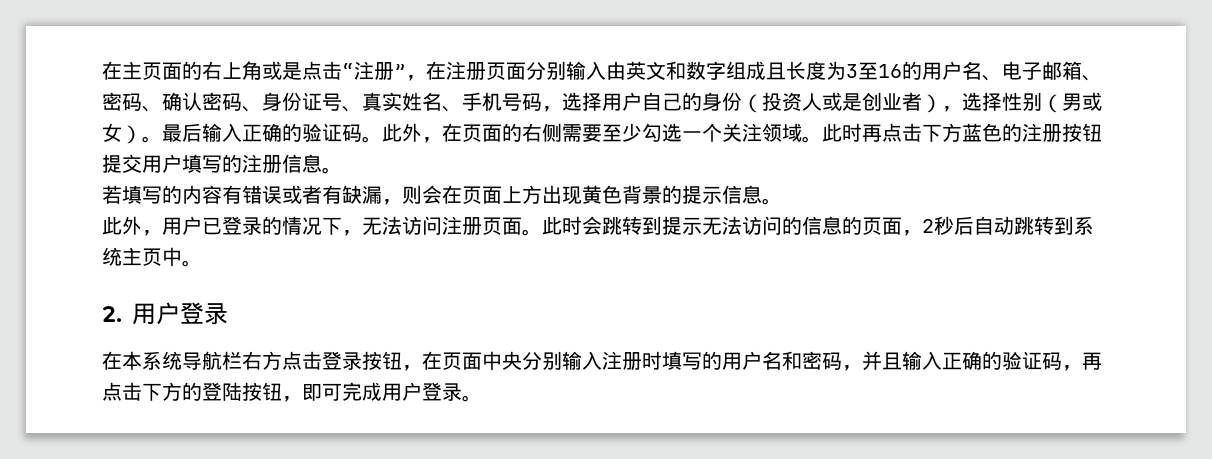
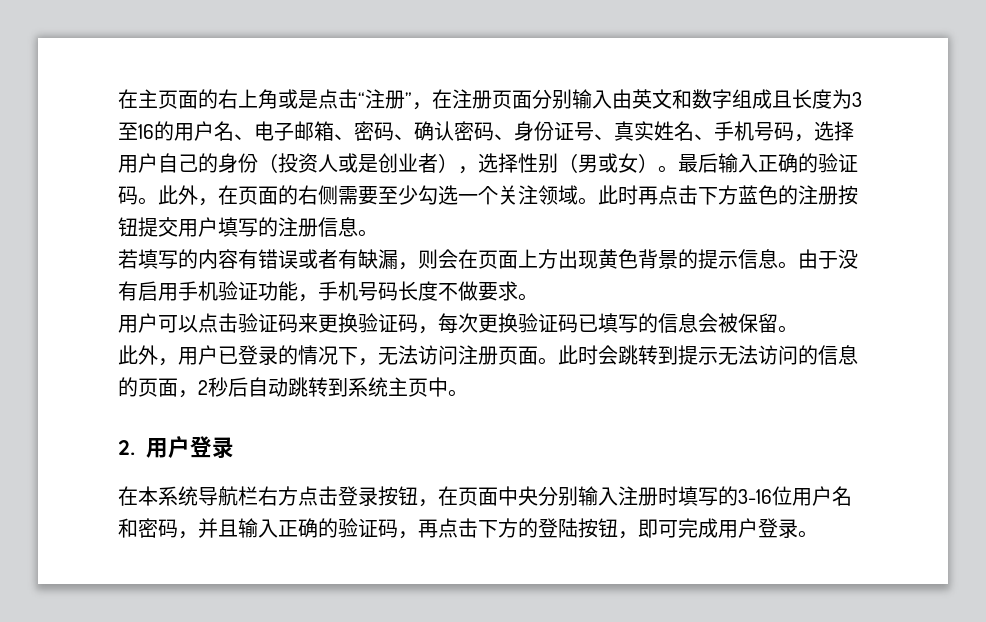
(782, 201) none -> [798,249,858,269] [118,281,538,302] [118,313,798,334] 由于没有启用手机验证功能，手机号码长度不做要求。 // 用户可以点击验证码来更换验证码，每次更换验证码已填写的信息会被保留。
(722, 360) none -> [738,486,792,506] 3-16位

